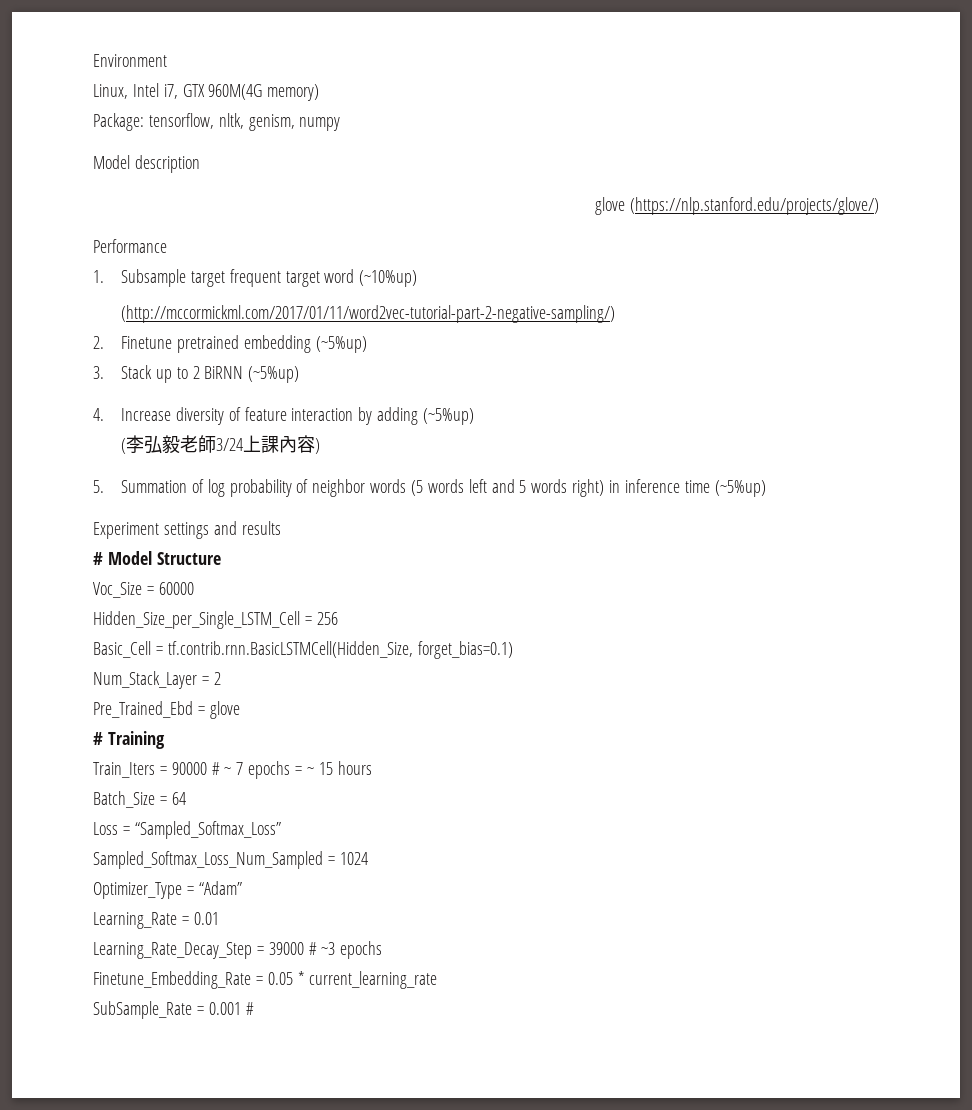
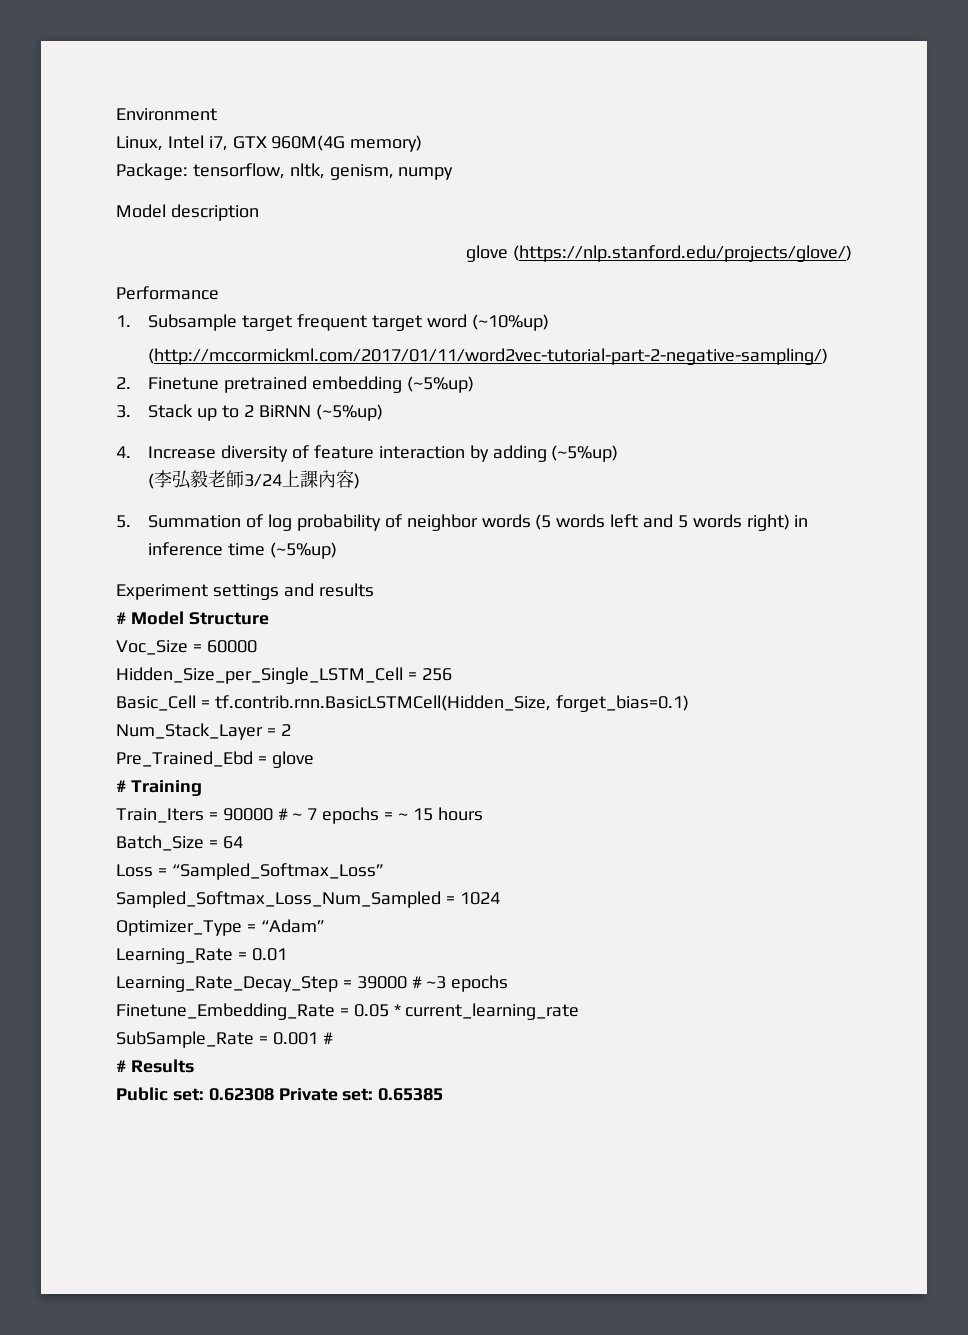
(254, 1008) none -> [116,1059,194,1073] [116,1087,444,1101] // # Results // Public set: 0.62308 Private set: 0.65385

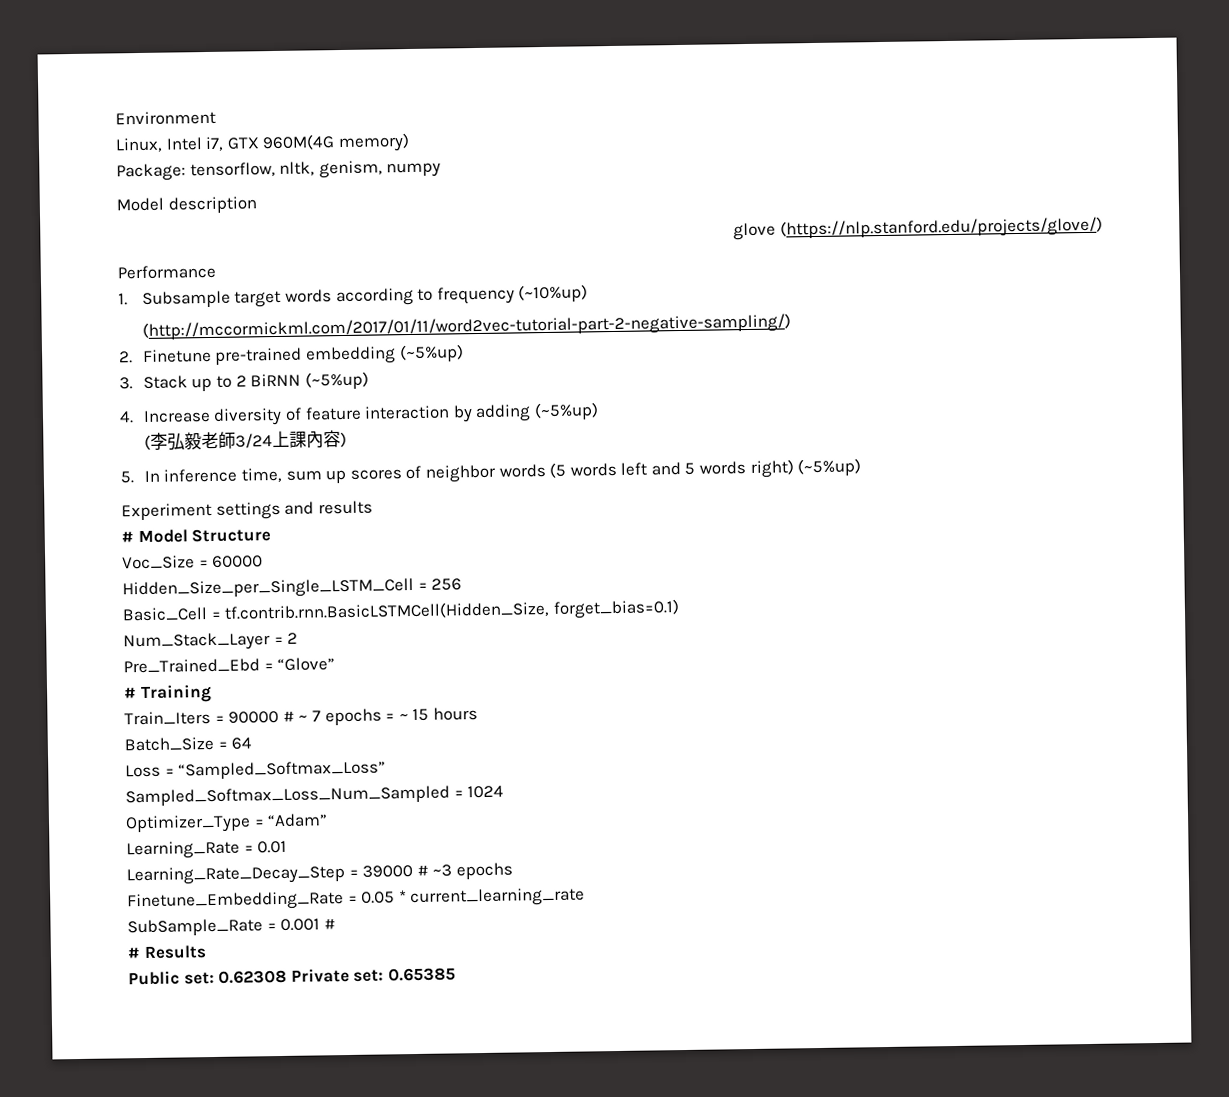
[297,314,467,331] frequent target word -> [284,286,515,307] words according to frequency
[224,376,308,393] pretrained -> [214,347,303,365] pre-trained
[148,514,381,531] Summation of log probability -> [143,467,402,484] In inference time, sum up scores
[794,515,809,527] [148,542,266,556] in inference time -> (794, 468) none
[271,751,314,768] glove -> [277,657,336,672] “Glove”

